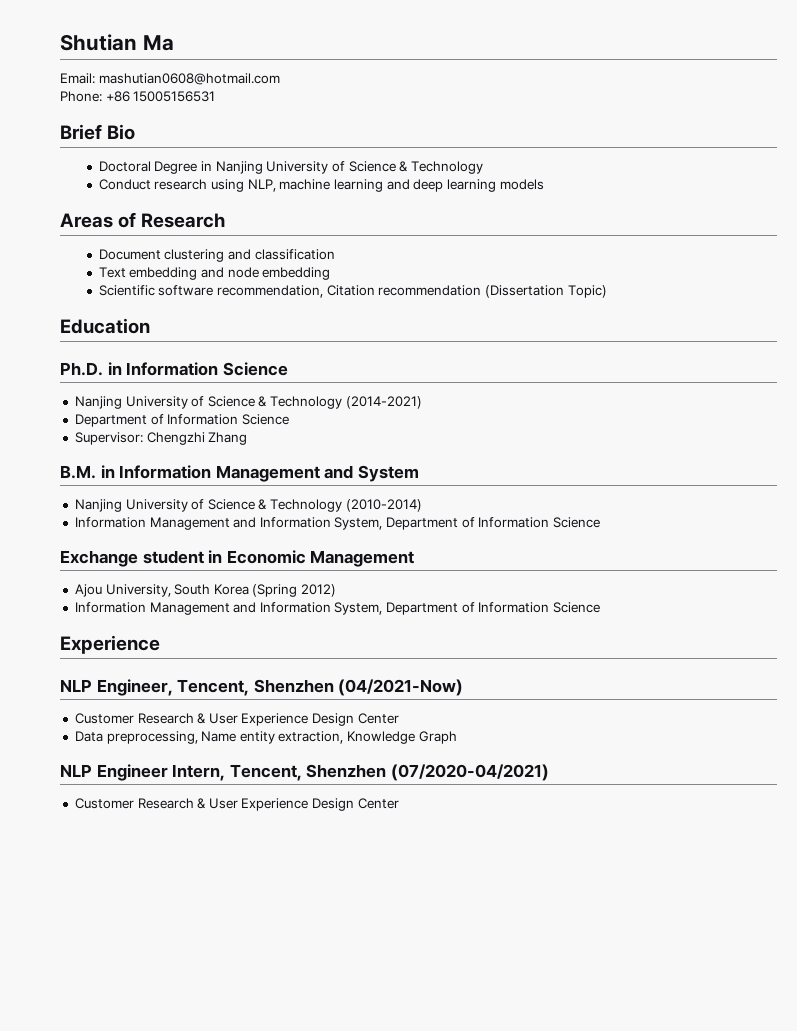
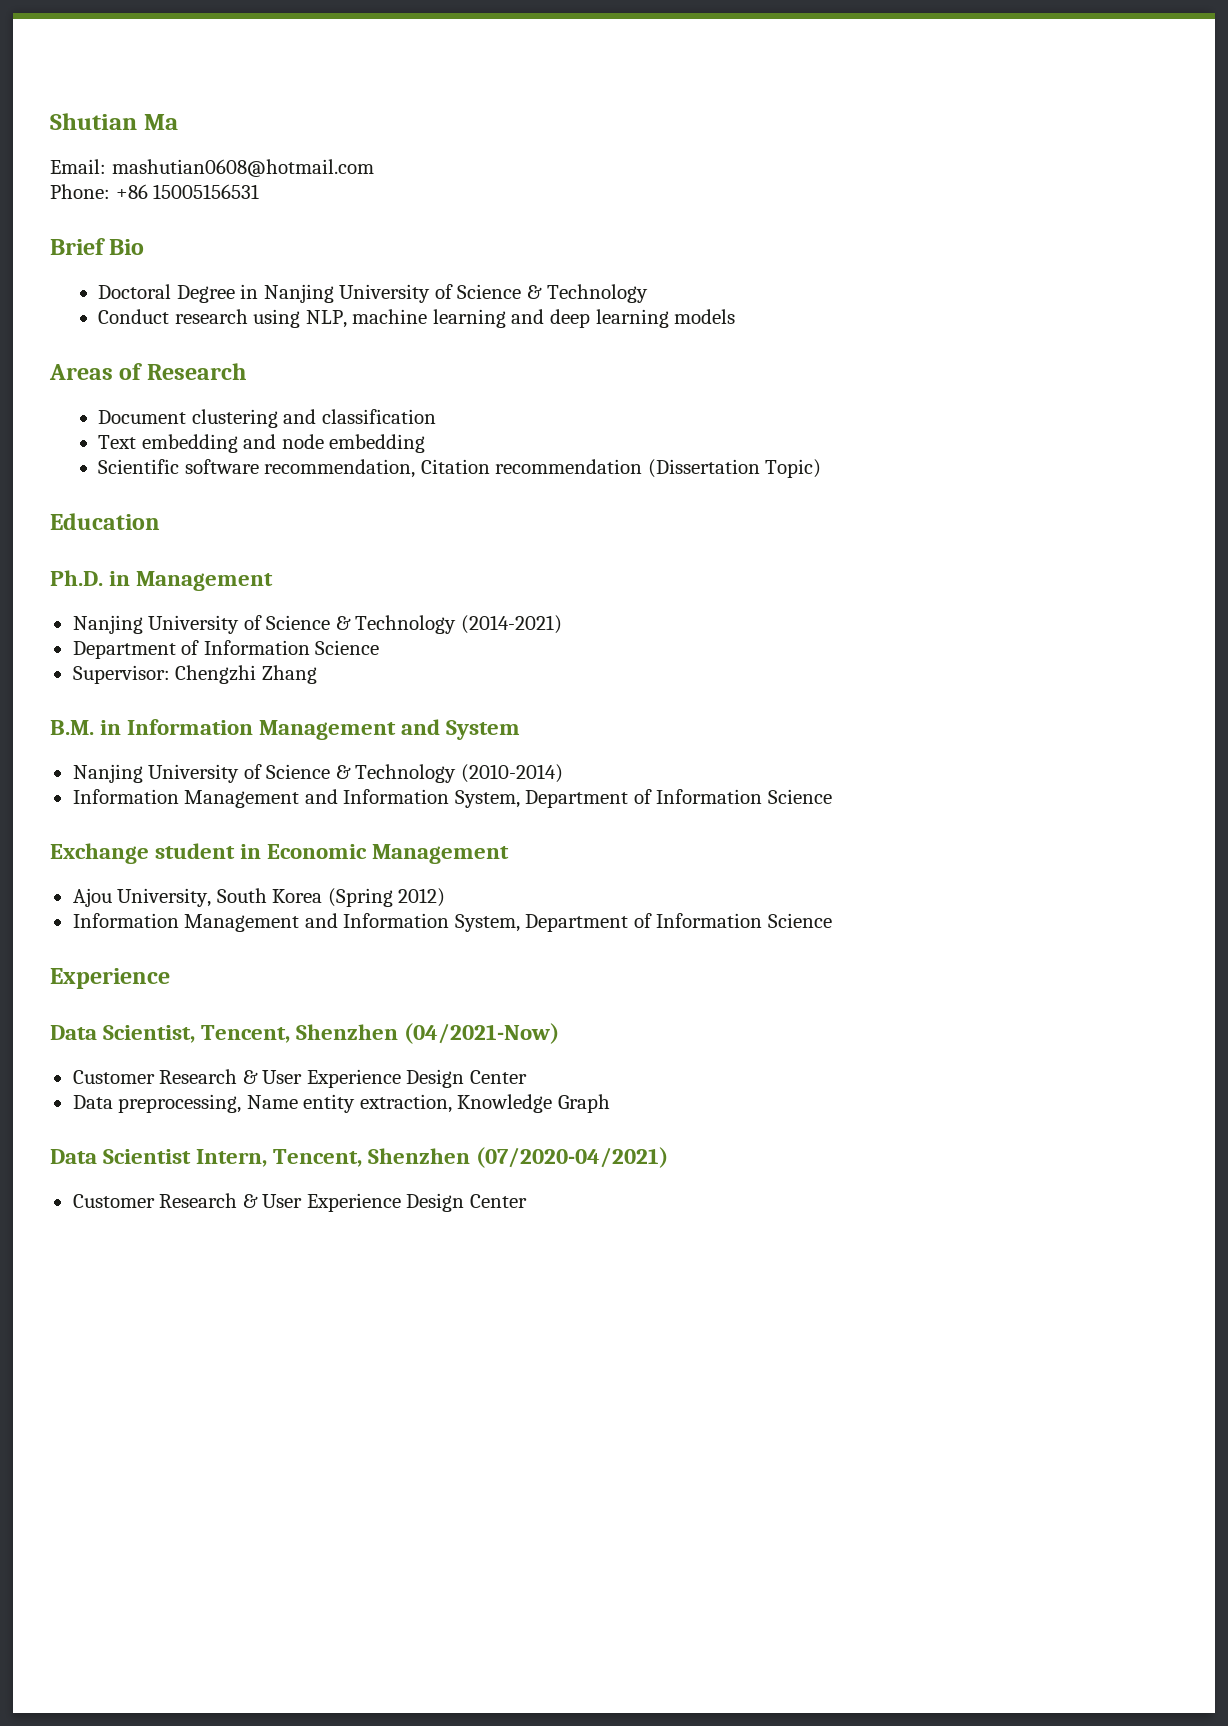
[126,362,288,376] Information Science -> [136,571,274,591] Management
[60,679,173,696] NLP Engineer, -> [50,1025,196,1043] Data Scientist,
[60,764,168,781] NLP Engineer -> [50,1149,192,1164] Data Scientist

